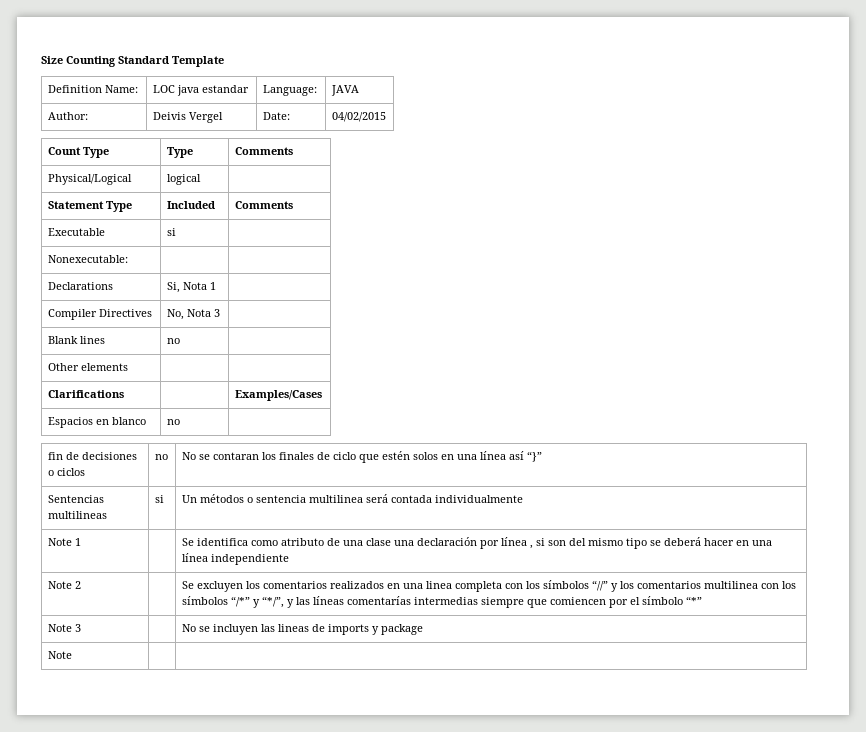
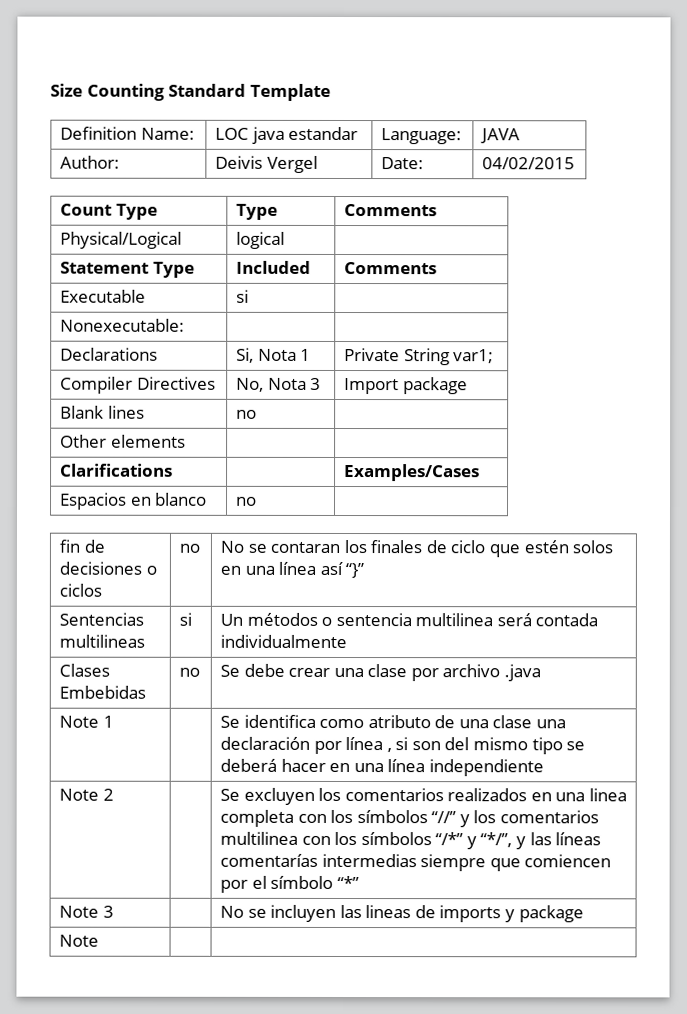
(216, 286) none -> [343,347,495,366] Private String var1;
(220, 313) none -> [343,377,468,395] Import package
(523, 499) none -> [58,663,110,677] [58,685,146,699] [178,667,200,677] [219,663,542,682] // Clases Embebidas | no | Se debe crear una clase por archivo .java

